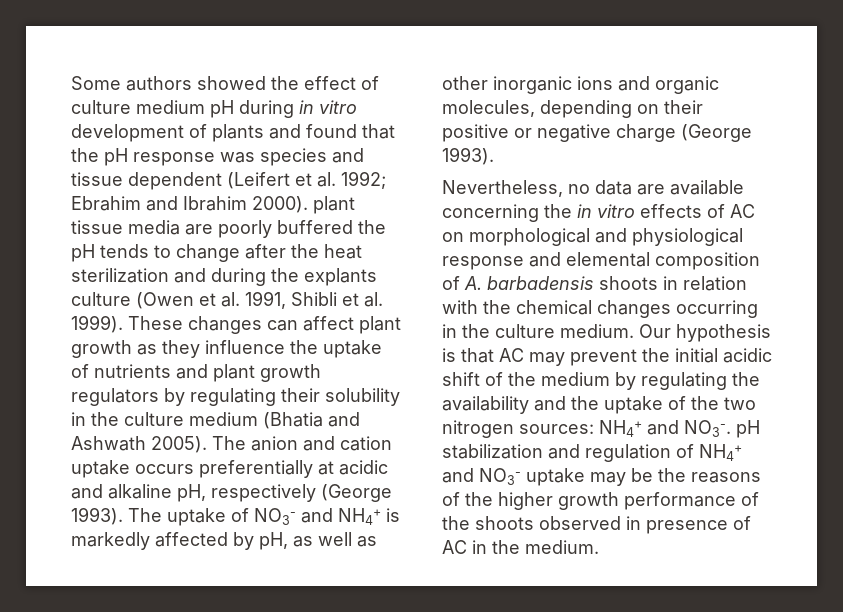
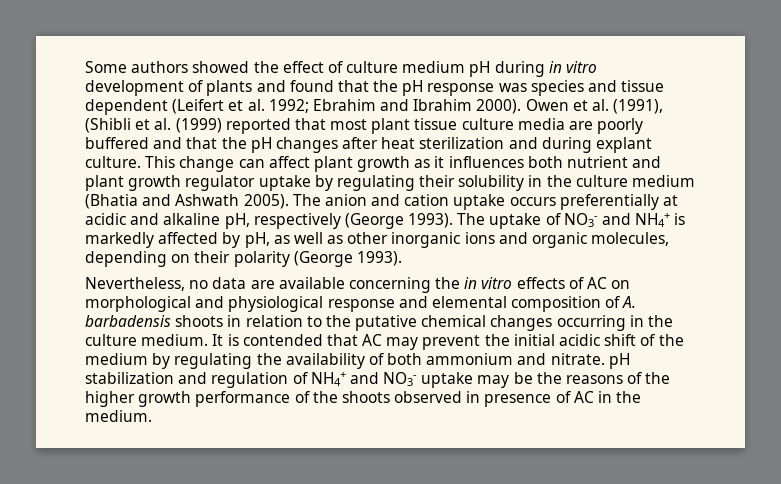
(308, 204) none -> [525,99,664,114] [85,118,368,134] Owen et al. (1991), (Shibli et al. (1999) reported that most
(123, 227) none -> [461,118,514,130] culture
[358,220,386,234] [71,244,362,262] [71,268,377,286] [71,291,383,309] [71,315,262,334] the pH tends to change after the heat sterilization and during the explants culture (Owen et al. 1991, Shibli et al. 1999). These changes -> [153,137,653,153] [85,156,235,172] and that the pH changes after heat sterilization and during explant culture. This change
[162,340,382,358] [71,364,171,378] they influence the uptake of nutrients -> [434,156,629,168] it influences both nutrient
[71,388,159,406] regulators -> [185,175,311,191] regulator uptake
[442,124,676,142] positive or negative charge -> [233,251,290,267] polarity
[442,300,511,314] with the -> [306,315,418,331] to the putative
[639,324,771,342] [442,348,456,362] Our hypothesis is -> [212,334,323,346] It is contended
[534,396,756,414] [442,420,731,438] and the uptake of the two nitrogen sources: NH4+ and NO3-. -> [368,353,605,365] of both ammonium and nitrate.

